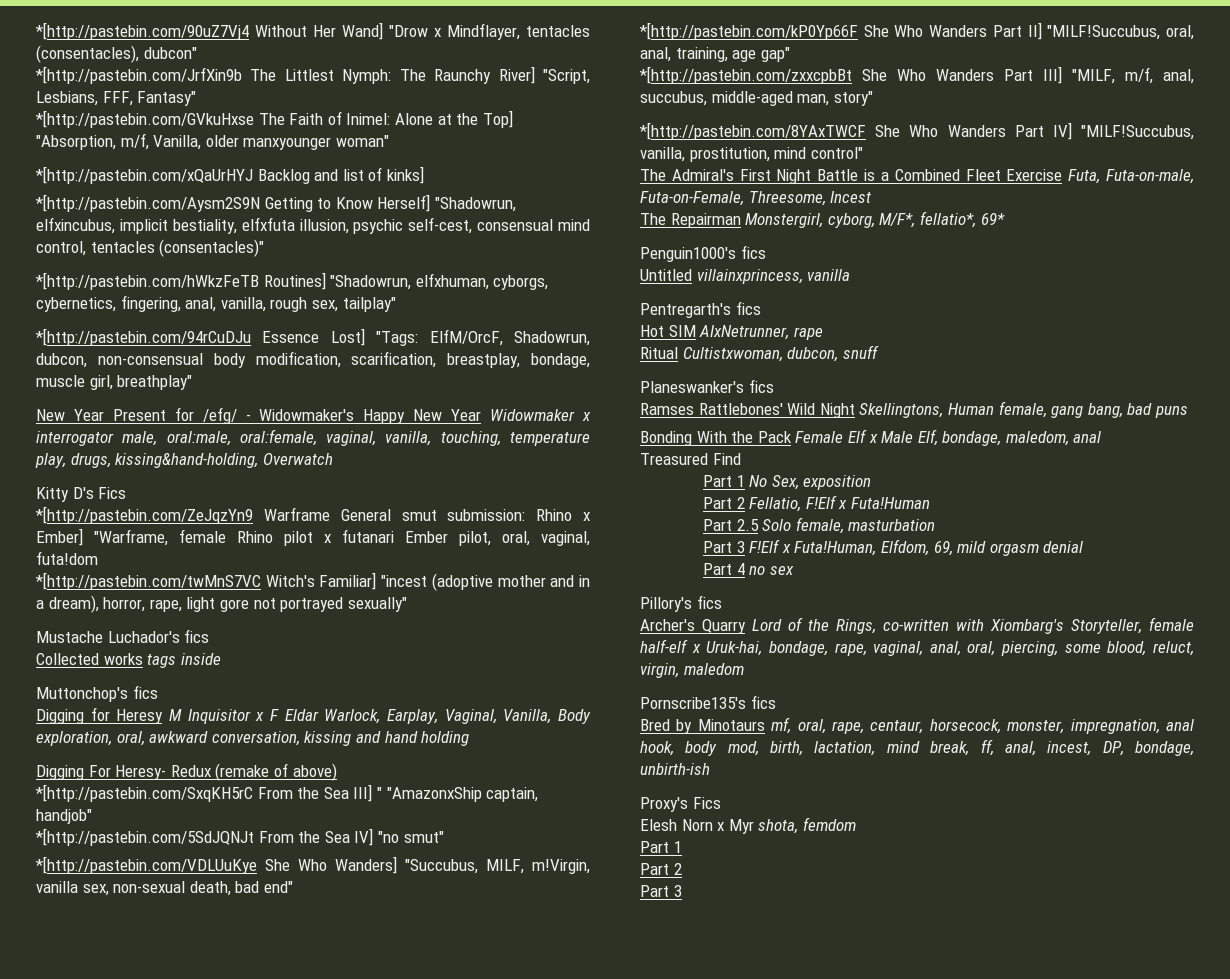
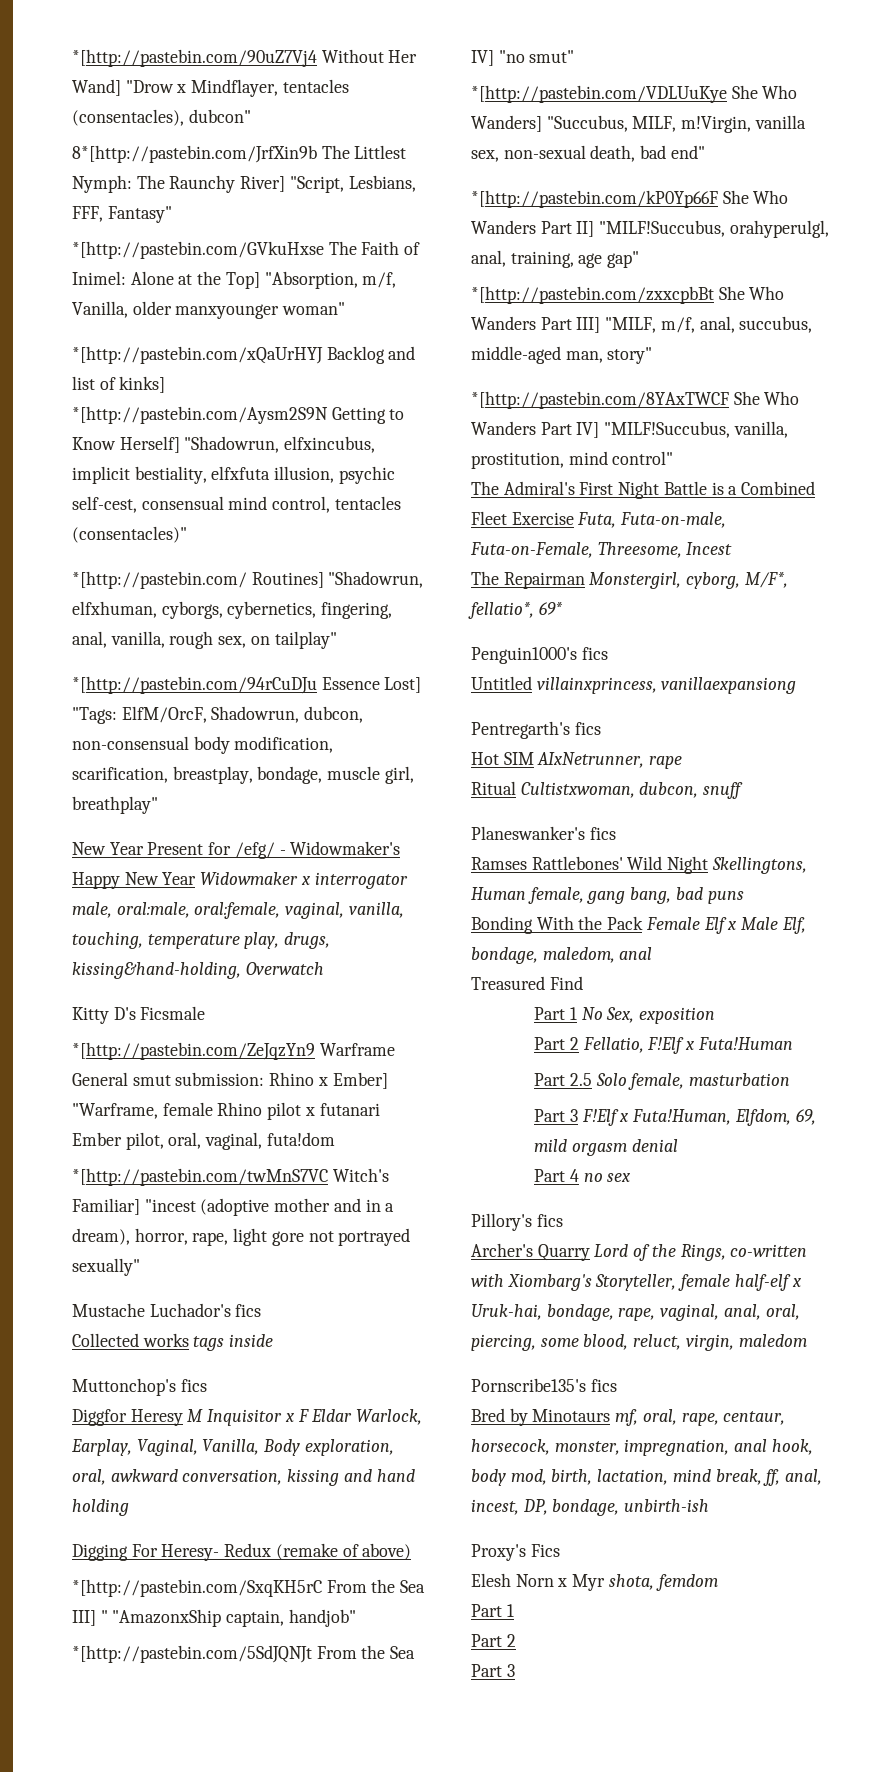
[35,66,242,84] *[http://pastebin.com/JrfXin9b -> [72,145,317,163] 8*[http://pastebin.com/JrfXin9b
[35,272,259,290] *[http://pastebin.com/hWkzFeTB -> [72,571,247,589] *[http://pastebin.com/
(338, 306) none -> [250,636,270,645] on
[98,487,127,499] Fics -> [140,1006,206,1020] Ficsmale
[36,707,110,724] Digging for -> [72,1409,127,1426] Diggfor
[1166,25,1194,40] oral, -> [729,220,829,238] orahyperulgl,
[807,269,851,281] vanilla -> [661,677,797,694] vanillaexpansiong

